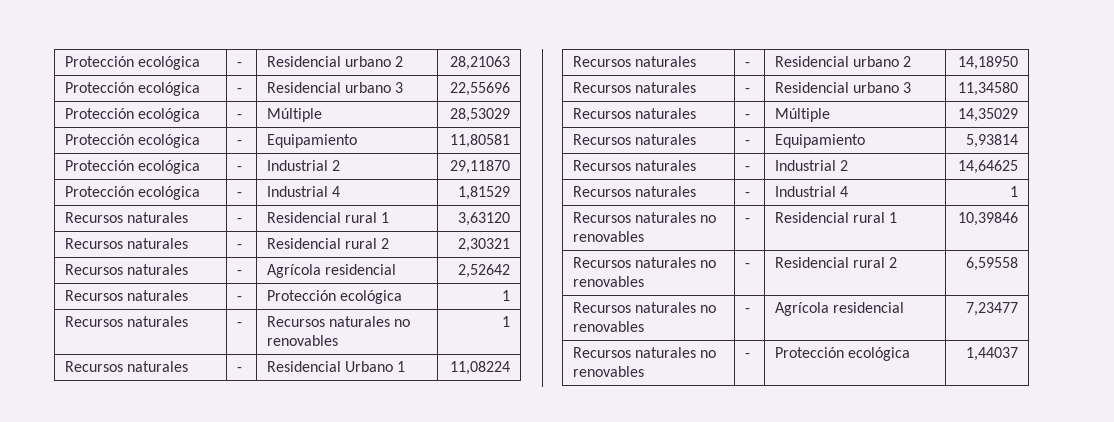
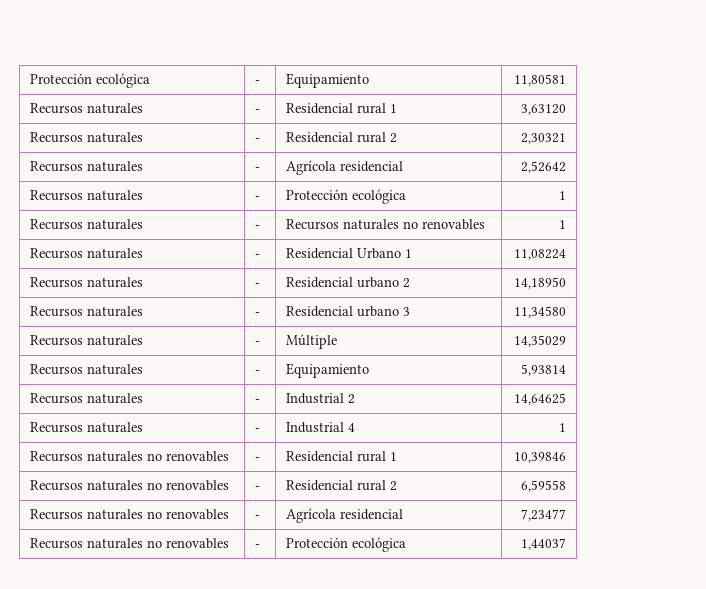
[64,56,201,70] [236,62,242,67] [266,56,404,67] [450,56,511,70] [64,82,201,96] [236,88,242,93] [266,82,404,93] [450,82,511,96] [64,108,201,122] [236,114,242,119] [266,108,322,122] [450,108,511,122] [64,134,201,148] [236,140,242,145] [266,134,357,148] [450,134,511,148] [64,160,201,174] [236,166,242,171] [266,160,341,171] [450,160,511,174] [64,186,201,200] [236,192,242,197] [266,186,341,197] [458,186,511,200] Protección ecológica | - | Residencial urbano 2 | 28,21063 // Protección ecológica | - | Residencial urbano 3 | 22,55696 // Protección ecológica | - | Múltiple | 28,53029 // Protección ecológica | - | Equipamiento | 11,80581 // Protección ecológica | - | Industrial 2 | 29,11870 // Protección ecológica | - | Industrial 4 | 1,81529 -> [30,73,151,88] [255,80,261,84] [286,73,370,88] [513,74,566,86] Protección ecológica | - | Equipamiento | 11,80581

